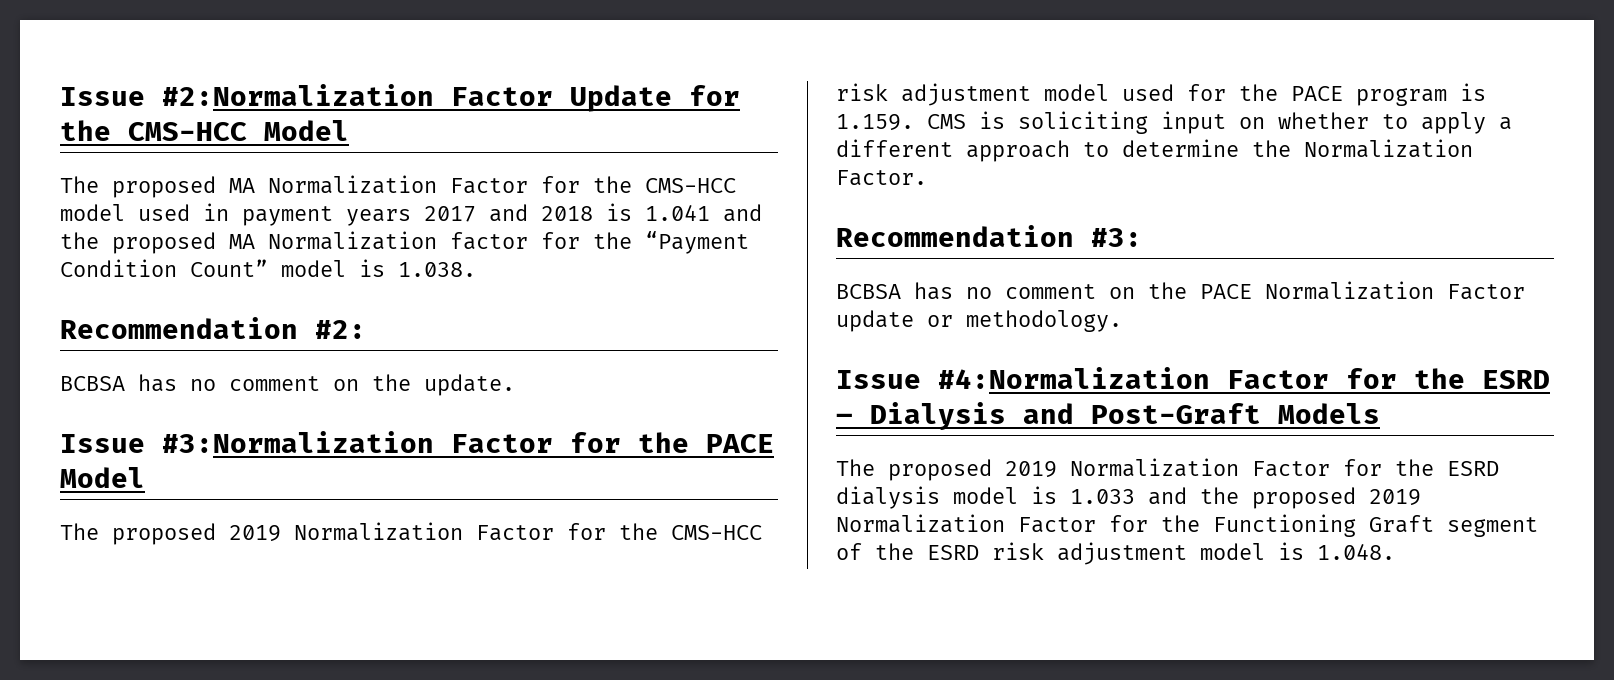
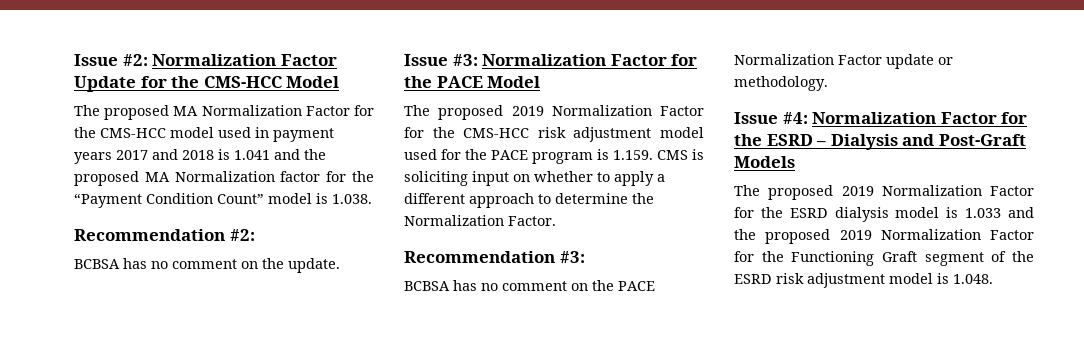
[60,84,434,106] Issue #2:Normalization -> [74,54,277,66] Issue #2: Normalization
[162,431,434,453] #3:Normalization -> [452,54,607,66] #3: Normalization
[938,367,1210,389] #4:Normalization -> [782,112,937,124] #4: Normalization

